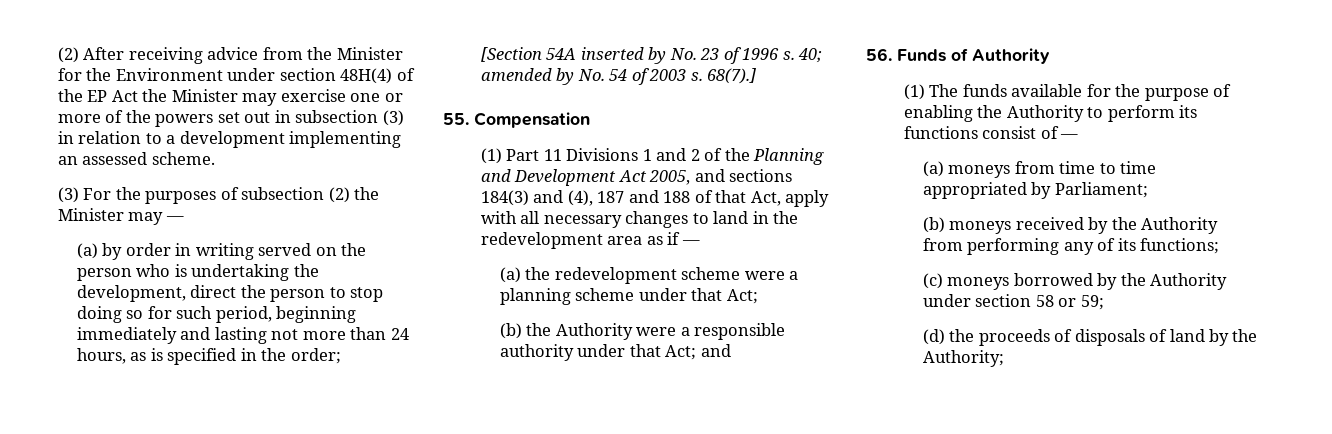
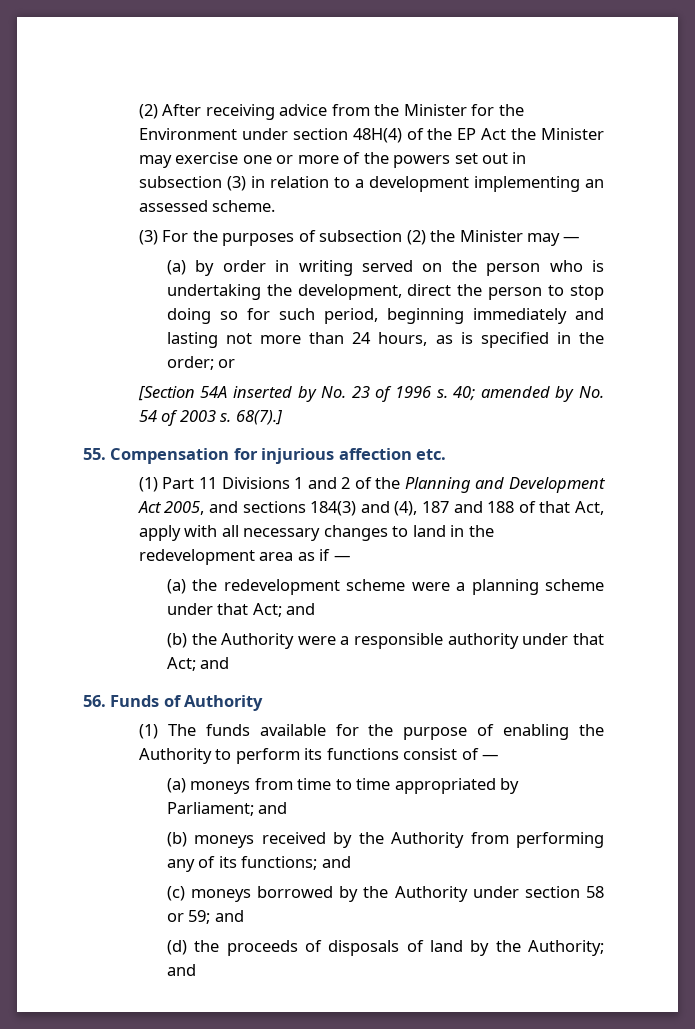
(341, 356) none -> [218,359,236,368] or
(590, 120) none -> [233,448,447,464] for injurious affection etc.
(758, 296) none -> [286,603,316,615] and
(1148, 190) none -> [258,802,288,814] and
(1220, 246) none -> [321,856,351,868] and
(1104, 302) none -> [214,910,244,922] and
(1004, 358) none -> [166,964,196,976] and

